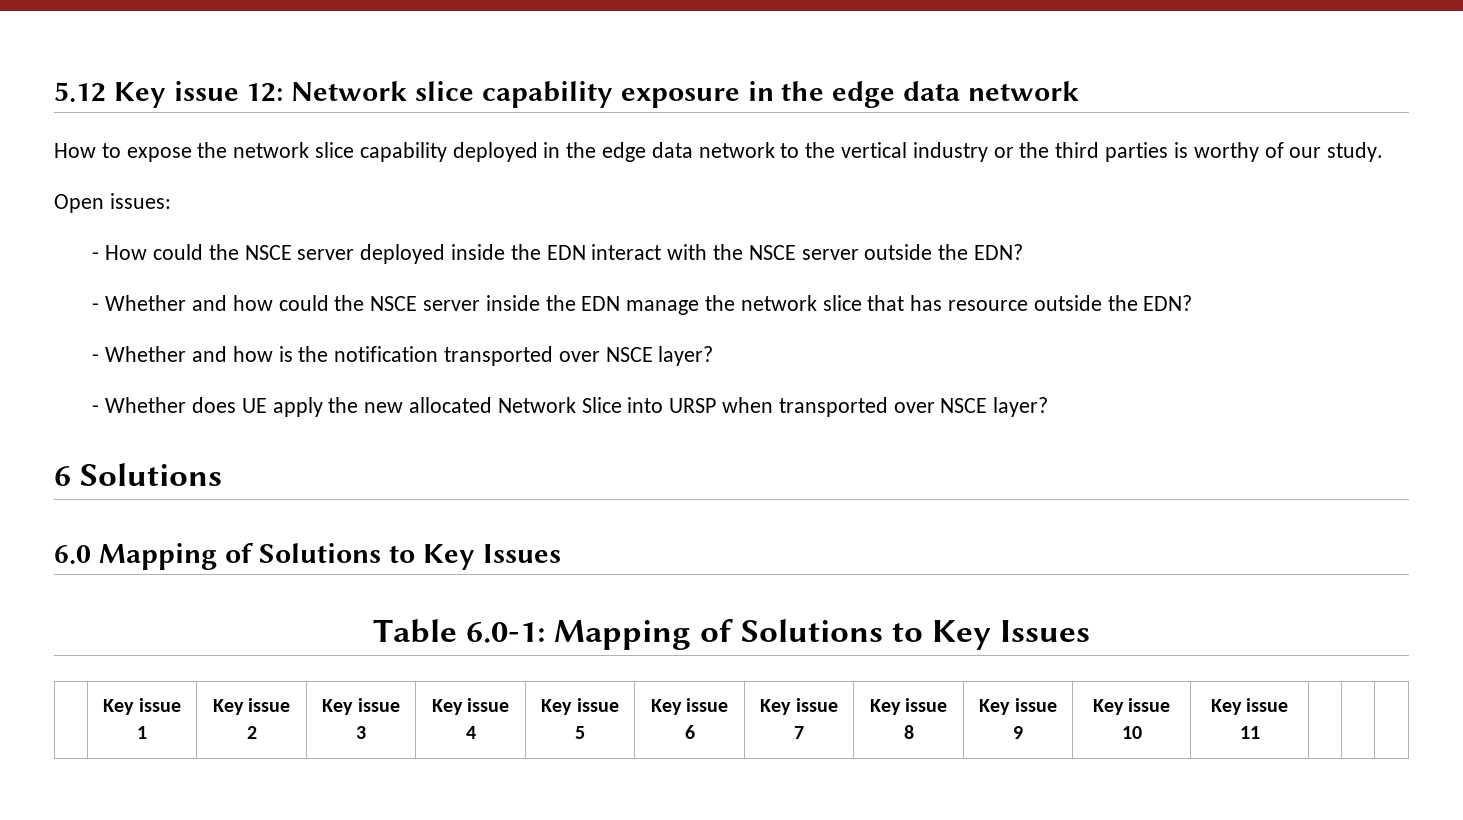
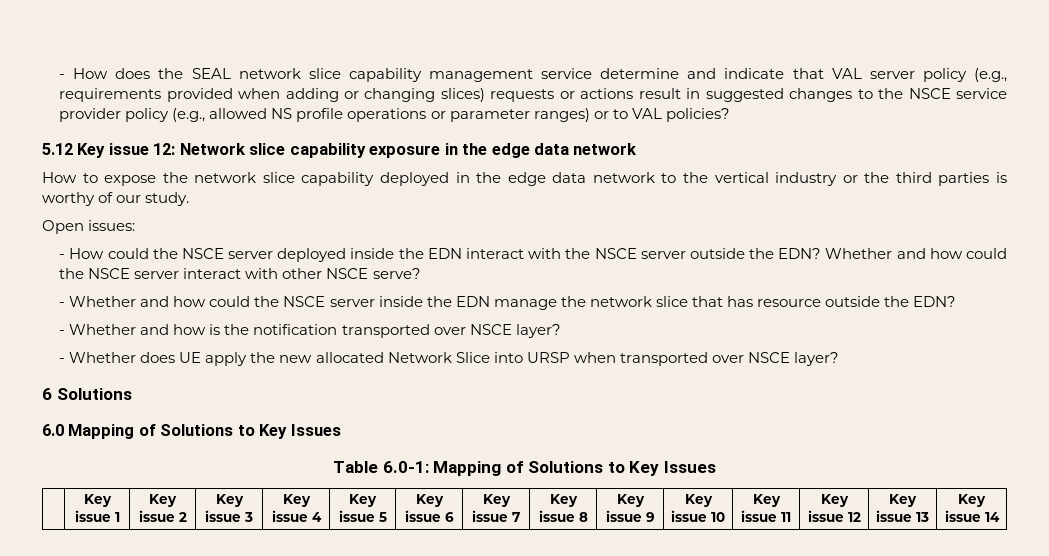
(54, 92) none -> [59,68,1007,82] [59,88,1008,102] [59,108,730,122] - How does the SEAL network slice capability management service determine and indicate that VAL server policy (e.g., requirements provided when adding or changing slices) requests or actions result in suggested changes to the NSCE service provider policy (e.g., allowed NS profile operations or parameter ranges) or to VAL policies? //
(1024, 252) none -> [825,248,1007,259] [59,268,421,279] Whether and how could the NSCE server interact with other NSCE serve?
(1260, 732) | | -> [820,494,849,507] [807,510,861,522] [889,494,917,507] [876,510,929,522] [958,494,986,507] [944,510,1000,522] Key issue 12 | Key issue 13 | Key issue 14

